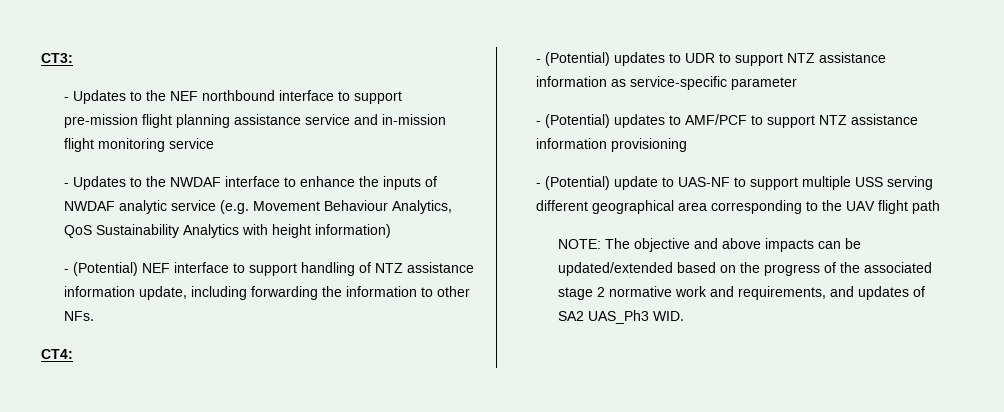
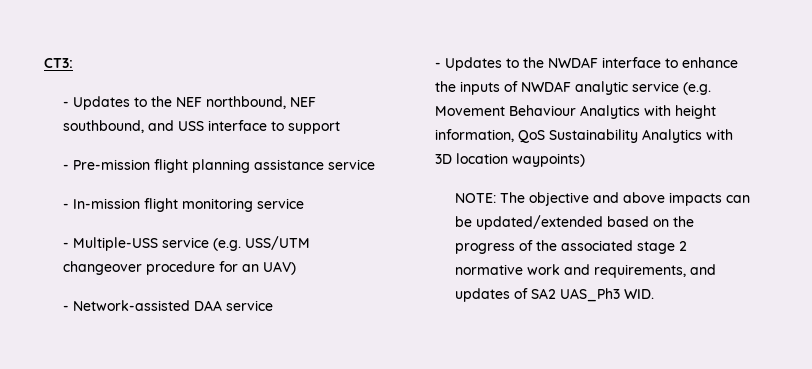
[201,90,402,104] [63,114,138,128] northbound interface to support pre-mission -> [206,96,317,109] [63,120,341,134] [63,159,151,170] northbound, NEF southbound, and USS interface to support // - Pre-mission
[353,114,446,125] and in-mission -> [63,198,141,209] // - In-mission
(214, 143) none -> [63,236,311,251] [63,261,297,275] [63,300,274,311] // - Multiple-USS service (e.g. USS/UTM changeover procedure for an UAV) // - Network-assisted DAA service
[391,200,452,214] [63,224,391,238] [63,262,474,276] [63,286,470,300] [63,311,94,321] [41,349,73,359] [535,52,886,66] [535,76,797,90] [535,114,918,128] [535,138,687,152] [535,176,933,190] [535,200,940,214] Analytics, QoS Sustainability Analytics with height information) // - (Potential) NEF interface to support handling of NTZ assistance information update, including forwarding the information to other NFs. // CT4: // - (Potential) updates to UDR to support NTZ assistance information as service-specific parameter // - (Potential) updates to AMF/PCF to support NTZ assistance information provisioning // - (Potential) update to UAS-NF to support multiple USS serving different geographical area corresponding to the UAV flight path -> [580,105,717,119] [435,129,734,143] [435,153,586,167] Analytics with height information, QoS Sustainability Analytics with 3D location waypoints)

